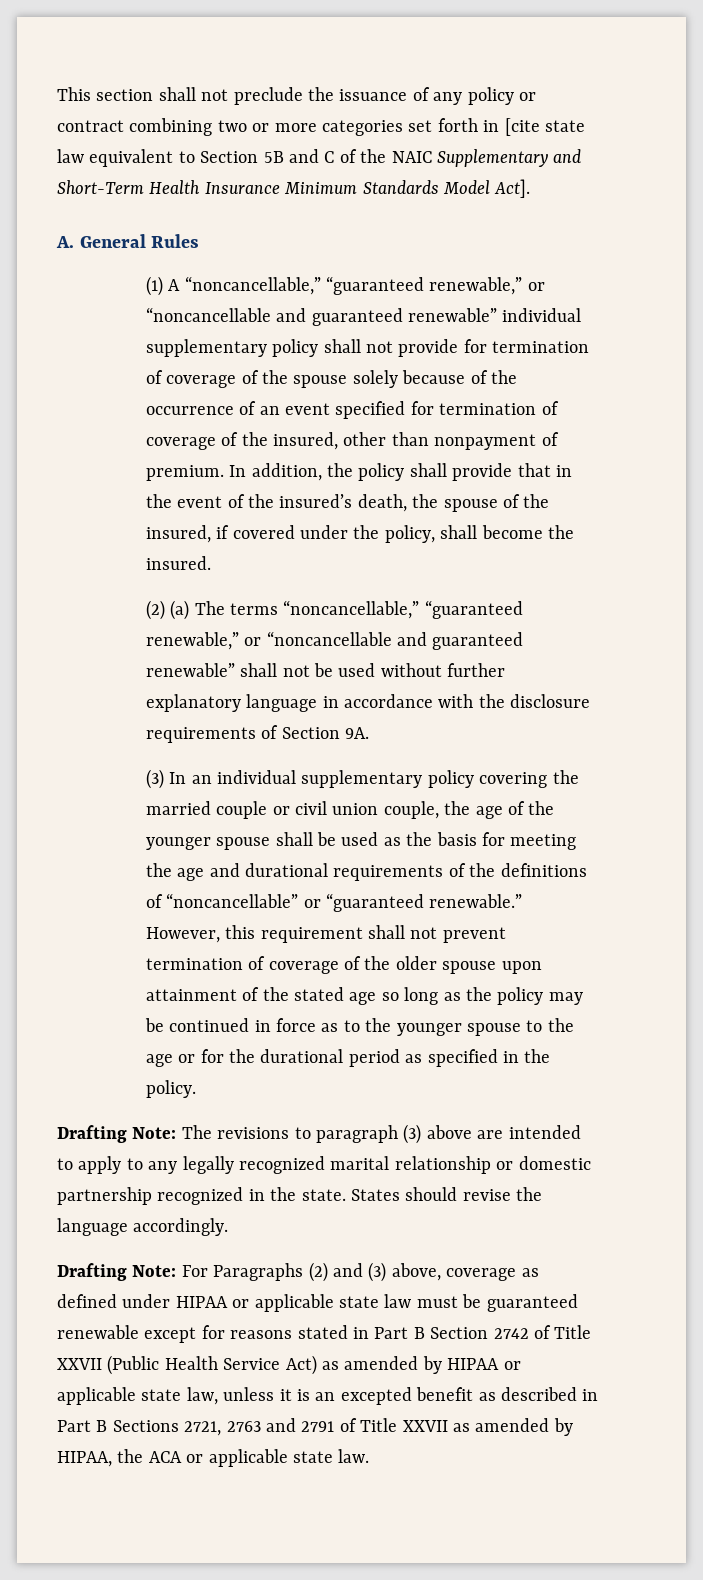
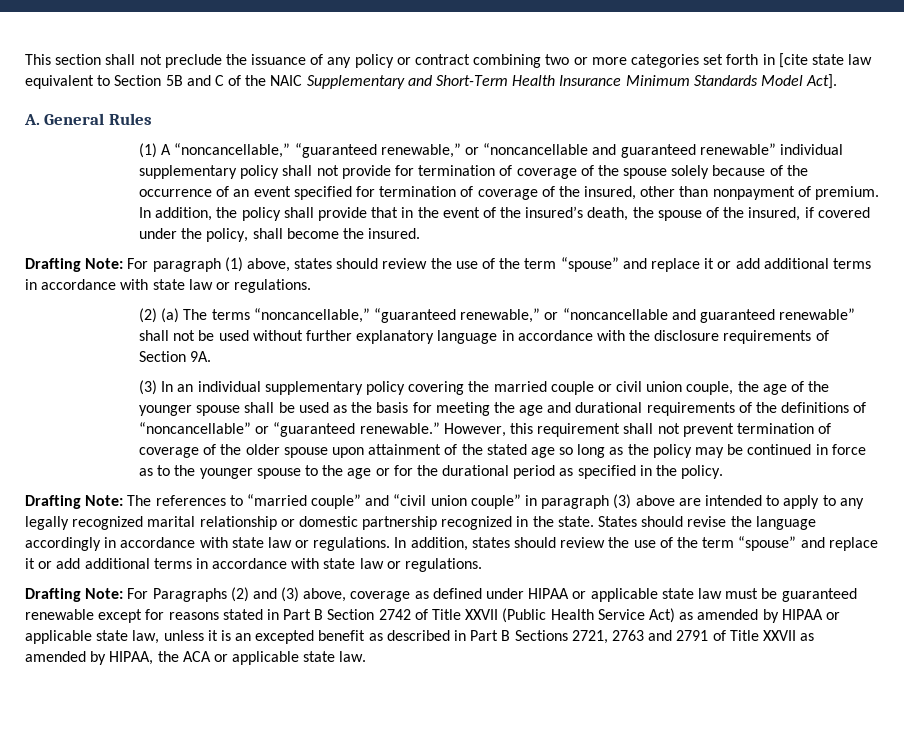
(211, 563) none -> [25,257,871,272] [25,279,312,293] // Drafting Note: For paragraph (1) above, states should review the use of the term “spouse” and replace it or add additional terms in accordance with state law or regulations.
[217,1127,311,1139] revisions to -> [155,494,538,509] references to “married couple” and “civil union couple” in
[133,1218,229,1236] accordingly. -> [25,536,878,551] [25,558,483,572] accordingly in accordance with state law or regulations. In addition, states should review the use of the term “spouse” and replace it or add additional terms in accordance with state law or regulations.

